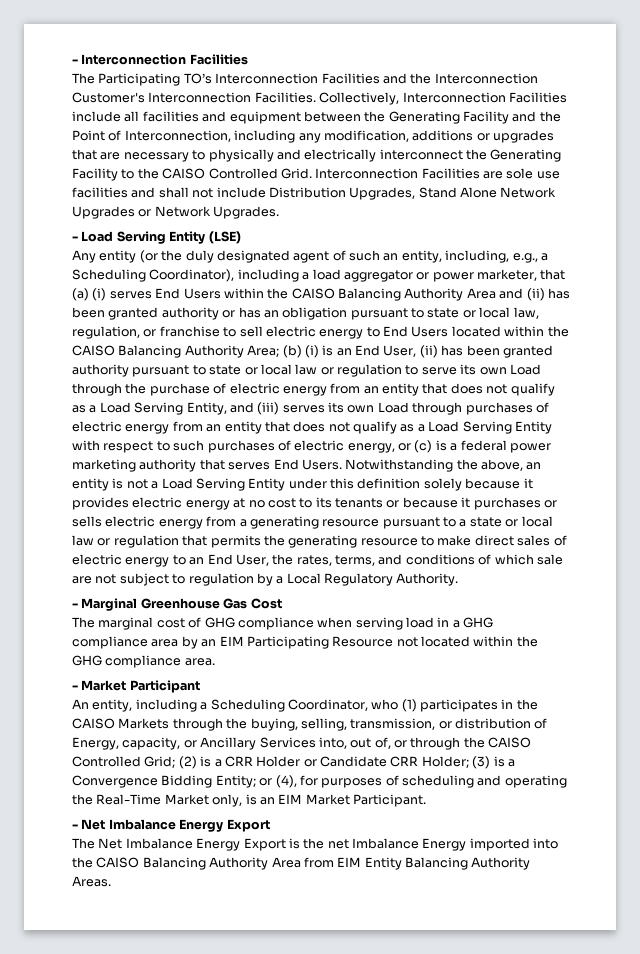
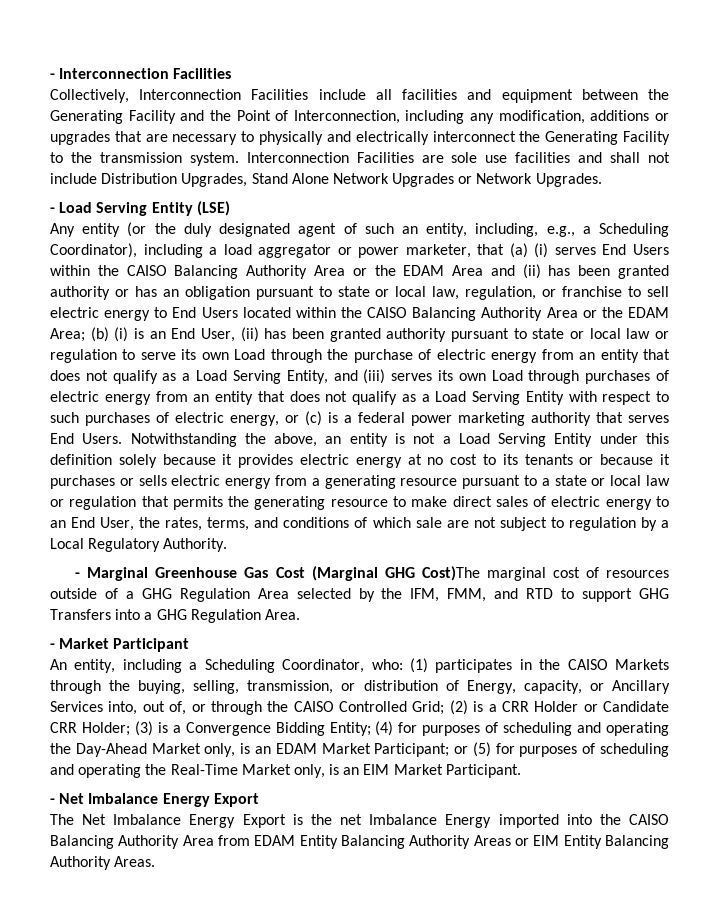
[72,73,538,86] [72,92,316,103] The Participating TO’s Interconnection Facilities and the Interconnection Customer's Interconnection Facilities. -> (232, 73) none
[162,168,312,179] CAISO Controlled Grid. -> [99,152,239,166] transmission system.
(496, 293) none -> [352,265,484,276] or the EDAM Area
(244, 351) none -> [546,307,669,318] Area or the EDAM
[72,617,494,630] [72,636,538,649] [72,655,215,668] // The marginal cost of GHG compliance when serving load in a GHG compliance area by an EIM Participating Resource not located within the GHG compliance area. -> [311,566,669,581] [50,588,669,602] [50,609,300,623] (Marginal GHG Cost)The marginal cost of resources outside of a GHG Regulation Area selected by the IFM, FMM, and RTD to support GHG Transfers into a GHG Regulation Area.
[371,699,399,710] who -> [371,659,403,670] who:
[259,775,297,788] or (4), -> [375,721,670,736] [50,742,491,757] (4) for purposes of scheduling and operating the Day-Ahead Market only, is an EDAM Market Participant; or (5)
(334, 862) none -> [254,835,529,849] EDAM Entity Balancing Authority Areas or

